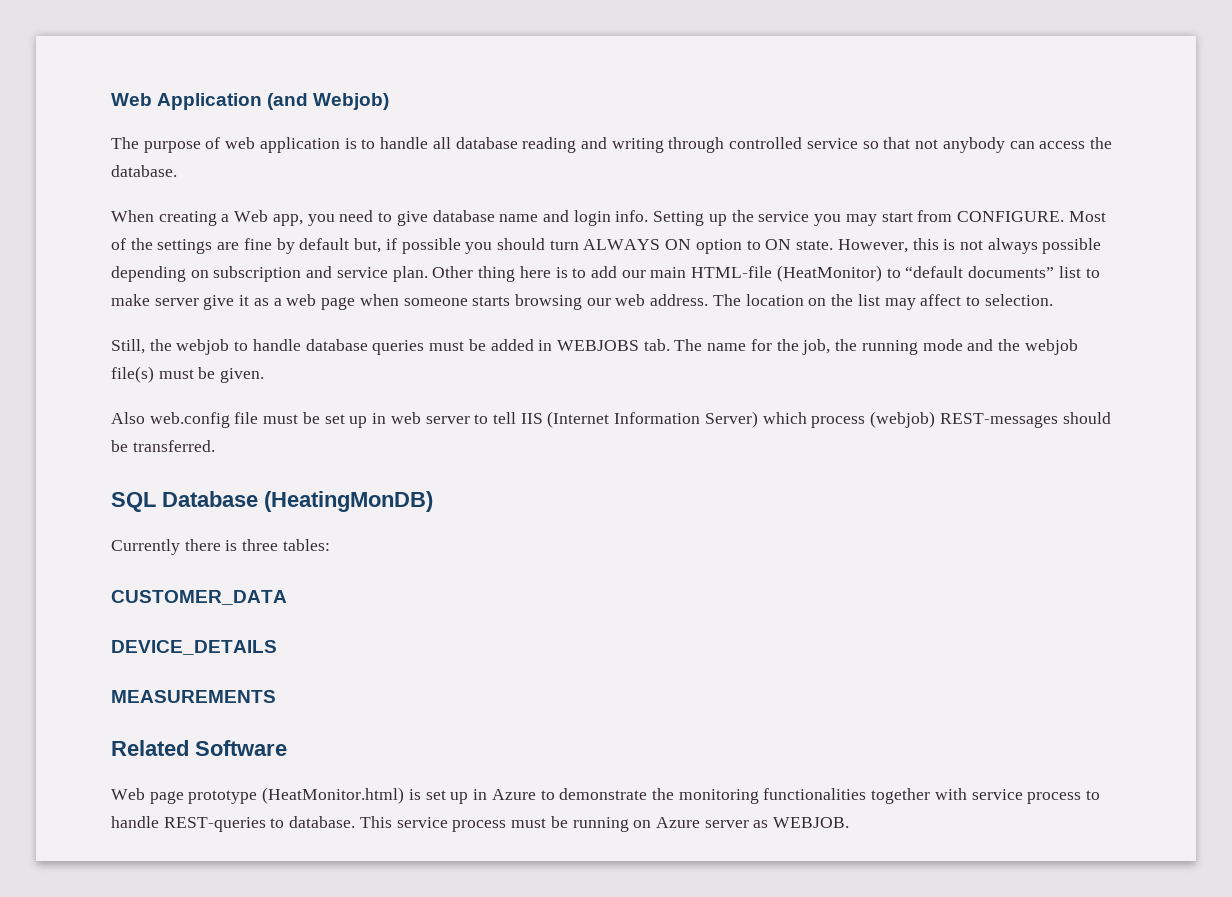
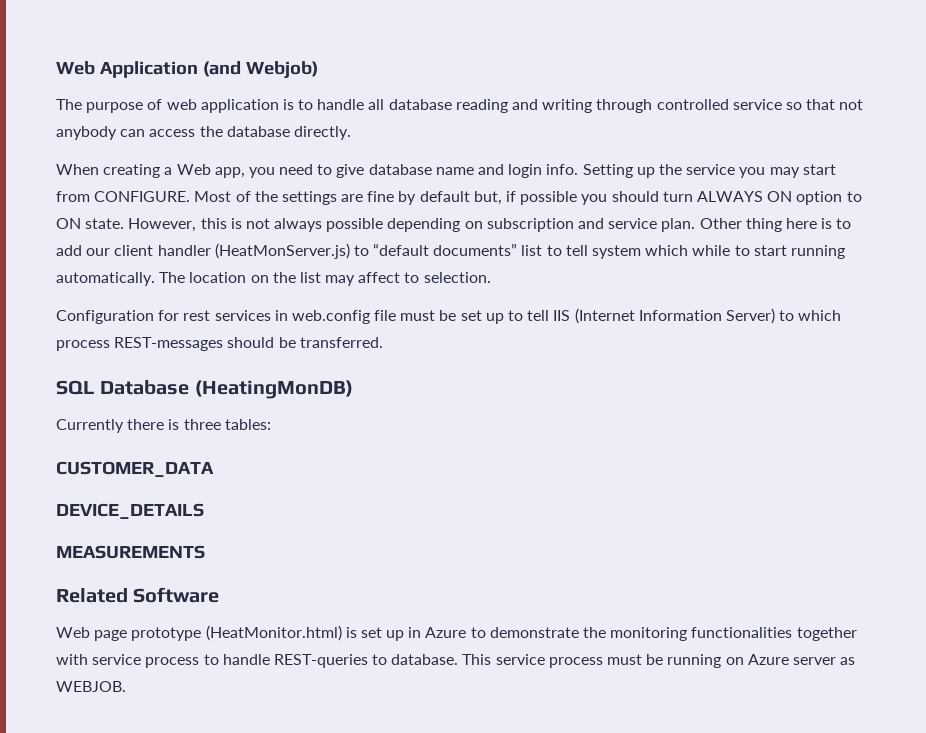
[111,165,177,177] database. -> [226,126,351,140] database directly.
[650,265,882,282] main HTML-file (HeatMonitor) -> [114,243,350,259] client handler (HeatMonServer.js)
[111,294,709,310] make server give it as a web page when someone starts browsing our web address. -> [565,245,845,259] [56,272,155,286] tell system which while to start running automatically.
[111,339,1078,355] [111,366,265,383] [111,412,145,424] Still, the webjob to handle database queries must be added in WEBJOBS tab. The name for the job, the running mode and the webjob file(s) must be given. // Also -> [56,310,288,324] Configuration for rest services in
[372,412,470,424] in web server -> (504, 318) none
(758, 419) none -> [779,310,795,321] to
[870,411,936,428] (webjob) -> (110, 345) none

